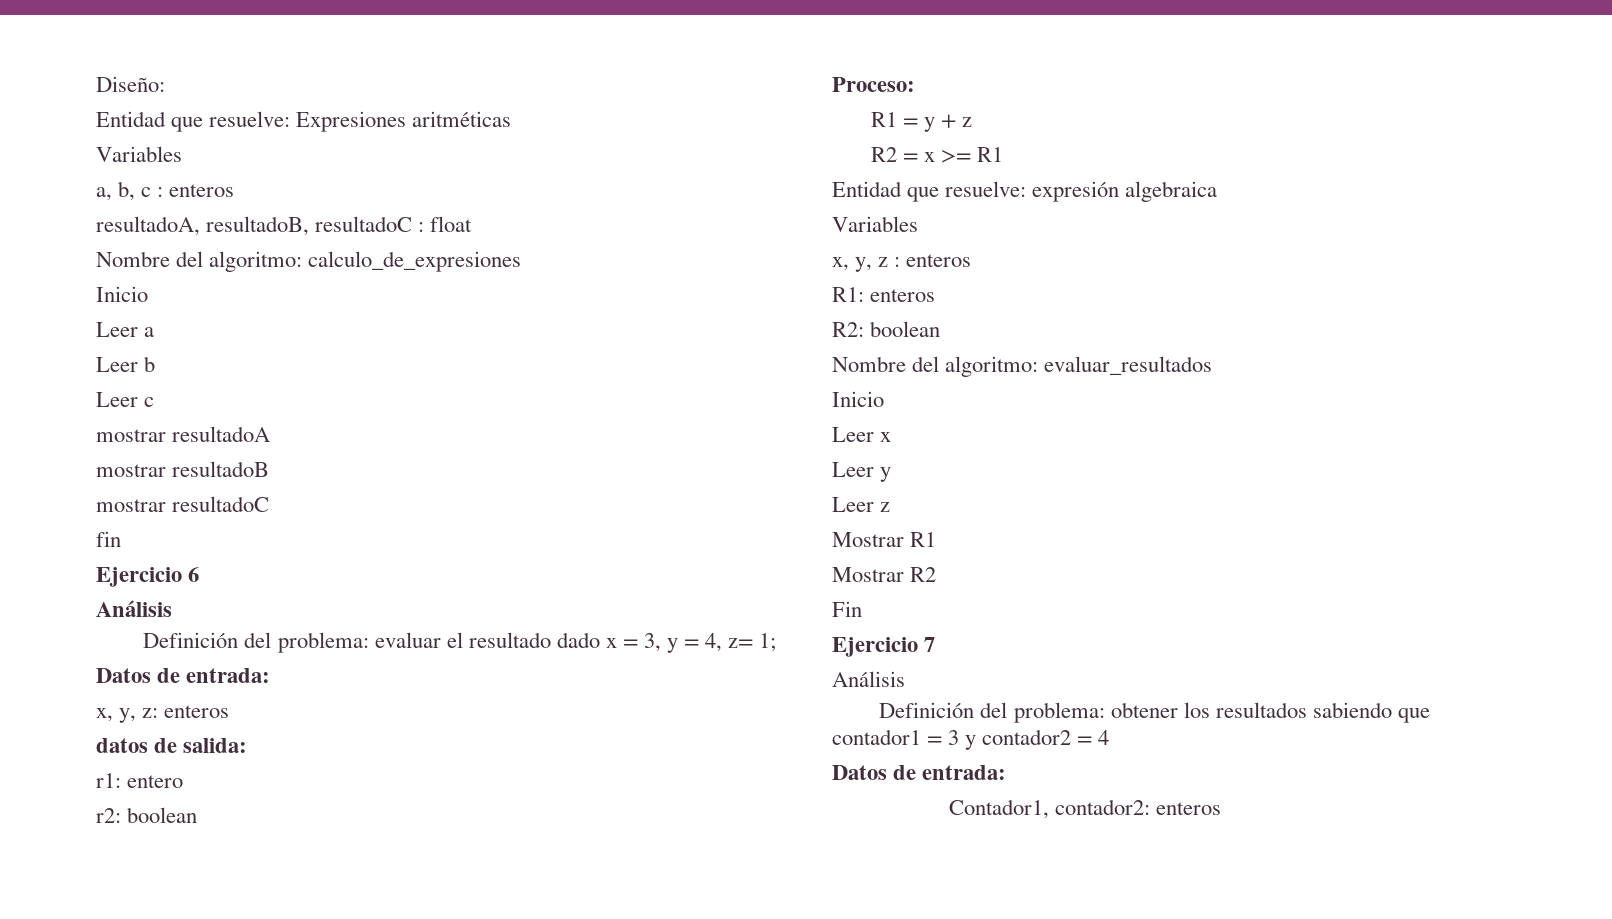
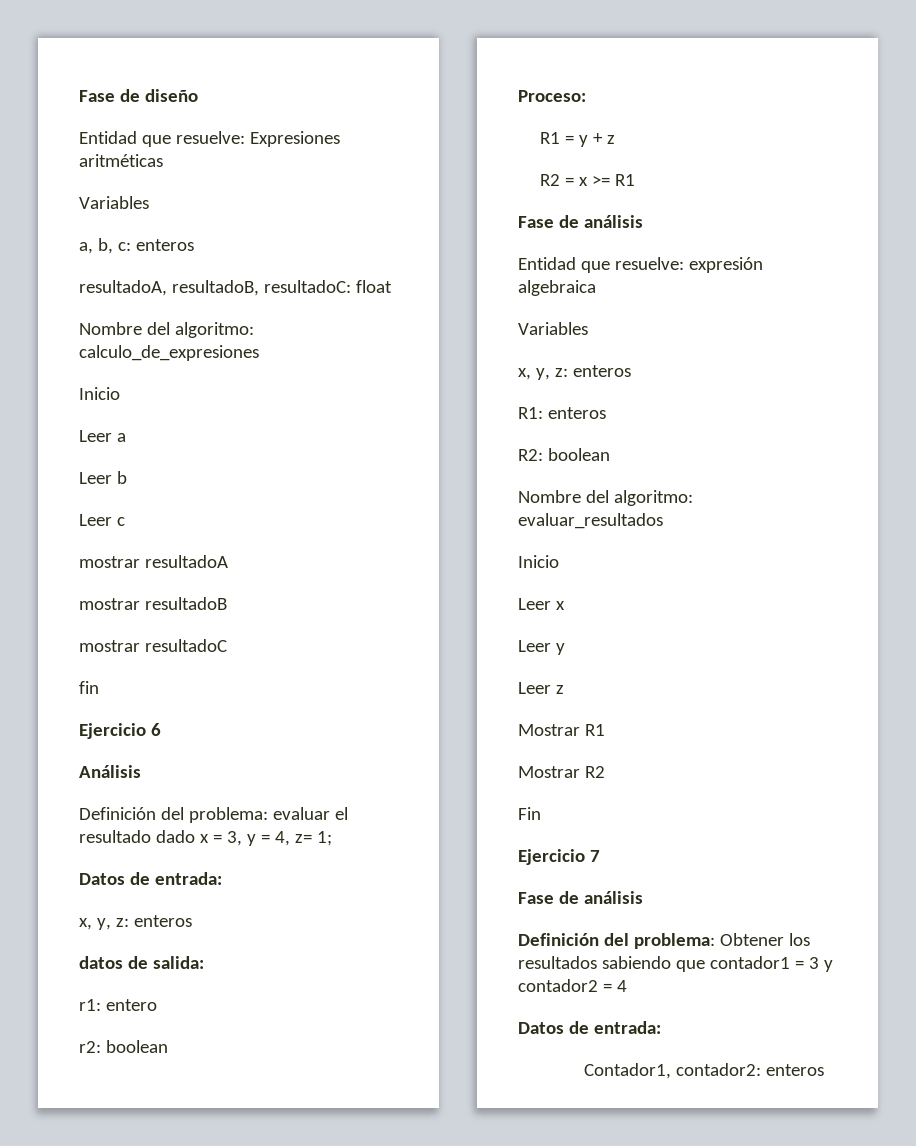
[96,76,165,92] Diseño: -> [79,89,198,102] Fase de diseño
[141,187,164,197] c : -> [117,242,131,251] c:
[315,216,425,232] resultadoC : -> [263,280,351,293] resultadoC:
(1004, 154) none -> [518,215,643,228] // Fase de análisis
[878,257,901,267] z : -> [554,368,568,377] z:
[832,671,905,687] [879,702,1178,723] Análisis // Definición del problema: obtener -> [518,891,643,904] [518,933,784,949] Fase de análisis // Definición del problema: Obtener

